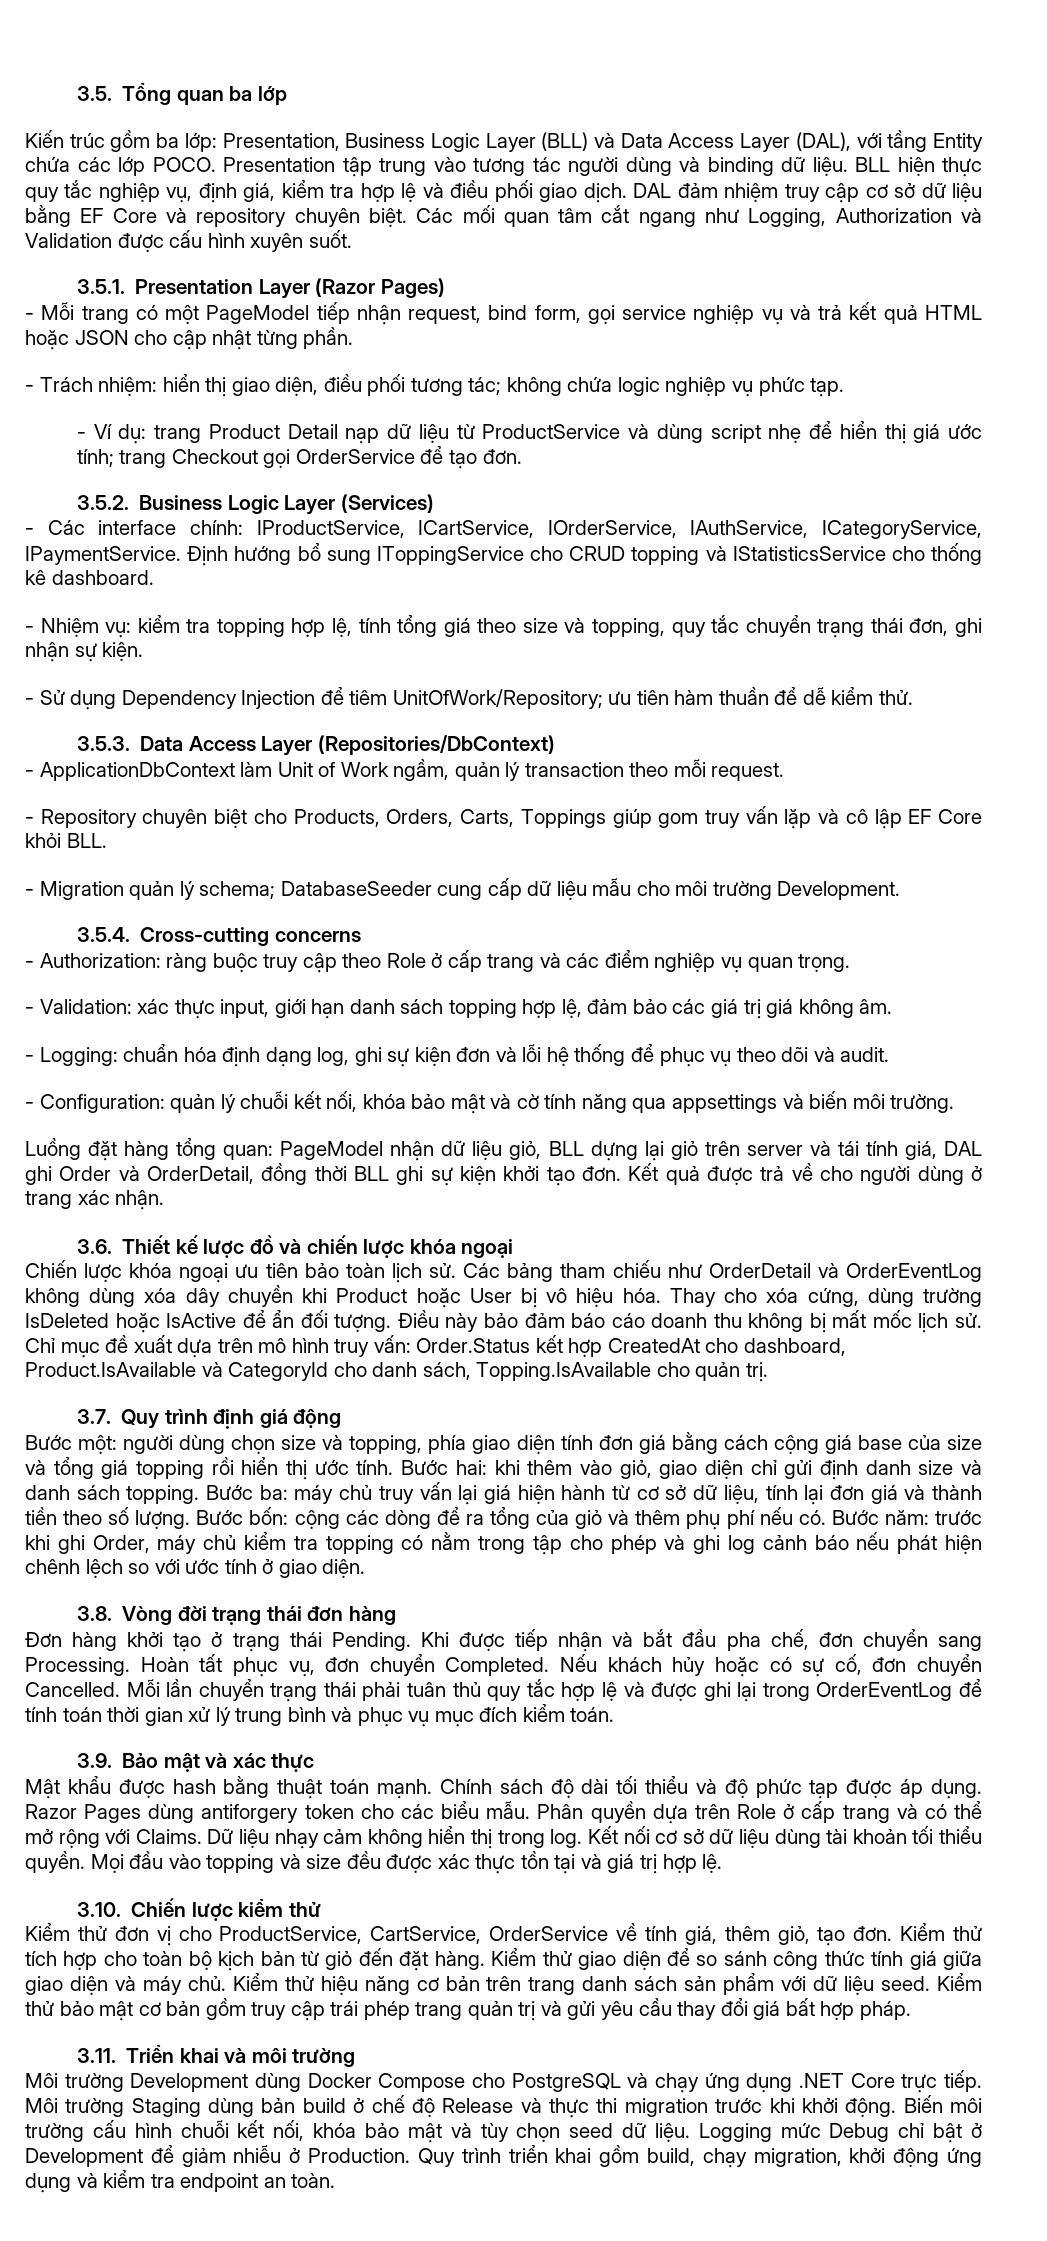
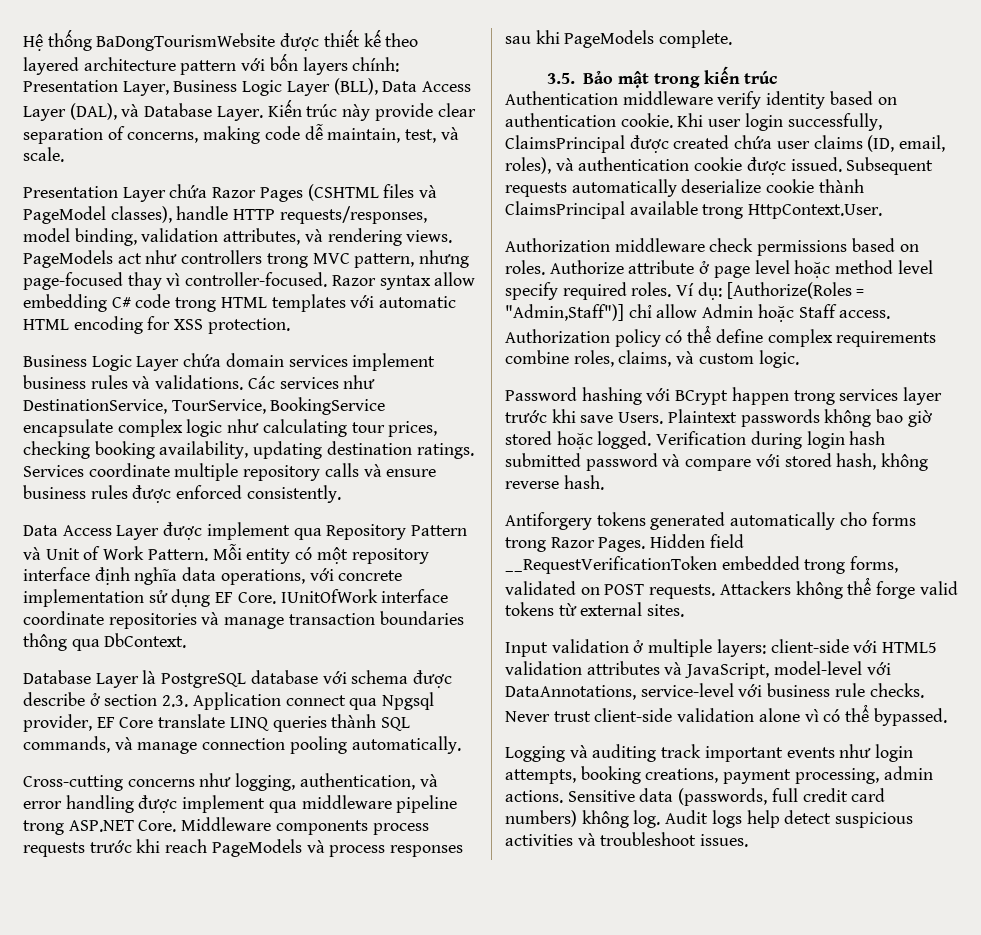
[76,83,287,105] [25,130,616,152] 3.5. Tổng quan ba lớp // Kiến trúc gồm ba lớp: Presentation, Business Logic Layer (BLL) và -> [23,29,419,51] [23,53,400,75] [23,78,378,96] Hệ thống BaDongTourismWebsite được thiết kế theo layered architecture pattern với bốn layers chính: Presentation Layer, Business Logic Layer (BLL),
[856,130,984,152] [25,156,982,177] [25,180,983,203] [25,205,982,227] [25,230,352,252] [76,278,445,299] [25,302,983,325] [25,327,354,350] [25,374,845,397] [76,421,982,444] [76,446,522,469] [76,494,434,515] [25,520,982,539] [25,543,982,566] [25,570,154,585] [25,615,982,638] [25,642,144,662] [25,687,914,710] [76,735,555,756] [25,759,785,781] [25,806,982,829] [25,833,107,848] [25,878,901,900] [76,927,361,946] [25,950,851,973] [25,999,893,1019] [25,1044,890,1067] [25,1091,955,1114] [25,1138,982,1161] [25,1163,983,1186] [25,1190,165,1210] [76,1235,514,1258] [25,1260,983,1283] [25,1285,982,1308] [25,1310,982,1333] [25,1335,847,1358] [25,1362,768,1382] [76,1409,342,1429] [25,1432,982,1454] [25,1457,982,1480] [25,1482,982,1505] [25,1507,983,1530] [25,1532,983,1555] [25,1559,366,1578] [76,1606,396,1625] [25,1629,983,1652] [25,1654,982,1677] [25,1679,982,1702] [25,1704,615,1727] [76,1753,315,1772] [25,1776,983,1799] [25,1801,982,1824] [25,1826,982,1849] [25,1851,723,1874] [76,1898,321,1921] [25,1923,982,1946] [25,1948,982,1971] [25,1973,983,1995] [25,1998,911,2021] [76,2045,356,2067] [25,2070,982,2093] [25,2095,982,2118] [25,2120,983,2143] [25,2145,982,2168] [25,2170,336,2193] với tầng Entity chứa các lớp POCO. Presentation tập trung vào tương tác người dùng và binding dữ liệu. BLL hiện thực quy tắc nghiệp vụ, định giá, kiểm tra hợp lệ và điều phối giao dịch. DAL đảm nhiệm truy cập cơ sở dữ liệu bằng EF Core và repository chuyên biệt. Các mối quan tâm cắt ngang như Logging, Authorization và Validation được cấu hình xuyên suốt. // 3.5.1. Presentation Layer (Razor Pages) // - Mỗi trang có một PageModel tiếp nhận request, bind form, gọi service nghiệp vụ và trả kết quả HTML hoặc JSON cho cập nhật từng phần. // - Trách nhiệm: hiển thị giao diện, điều phối tương tác; không chứa logic nghiệp vụ phức tạp. // - Ví dụ: trang Product Detail nạp dữ liệu từ ProductService và dùng script nhẹ để hiển thị giá ước tính; trang Checkout gọi OrderService để tạo đơn. // 3.5.2. Business Logic Layer (Services) // - Các interface chính: IProductService, ICartService, IOrderService, IAuthService, ICategoryService, IPaymentService. Định hướng bổ sung IToppingService cho CRUD topping và IStatisticsService cho thống kê dashboard. // - Nhiệm vụ: kiểm tra topping hợp lệ, tính tổng giá theo size và topping, quy tắc chuyển trạng thái đơn, ghi nhận sự kiện. // - Sử dụng Dependency Injection để tiêm UnitOfWork/Repository; ưu tiên hàm thuần để dễ kiểm thử. // 3.5.3. Data Access Layer (Repositories/DbContext) // - ApplicationDbContext làm Unit of Work ngầm, quản lý transaction theo mỗi request. // - Repository chuyên biệt cho Products, Orders, Carts, Toppings giúp gom truy vấn lặp và cô lập EF Core khỏi BLL. // - Migration quản lý schema; DatabaseSeeder cung cấp dữ liệu mẫu cho môi trường Development. // 3.5.4. Cross-cutting concerns // - Authorization: ràng buộc truy cập theo Role ở cấp trang và các điểm nghiệp vụ quan trọng. // - Validation: xác thực input, giới hạn danh sách topping hợp lệ, đảm bảo các giá trị giá không âm. // - Logging: chuẩn hóa định dạng log, ghi sự kiện đơn và lỗi hệ thống để phục vụ theo dõi và audit. // - Configuration: quản lý chuỗi kết nối, khóa bảo mật và cờ tính năng qua appsettings và biến môi trường. // Luồng đặt hàng tổng quan: PageModel nhận dữ liệu giỏ, BLL dựng lại giỏ trên server và tái tính giá, DAL ghi Order và OrderDetail, đồng thời BLL ghi sự kiện khởi tạo đơn. Kết quả được trả về cho người dùng ở trang xác nhận. // 3.6. Thiết kế lược đồ và chiến lược khóa ngoại // Chiến lược khóa ngoại ưu tiên bảo toàn lịch sử. Các bảng tham chiếu như OrderDetail và OrderEventLog không dùng xóa dây chuyền khi Product hoặc User bị vô hiệu hóa. Thay cho xóa cứng, dùng trường IsDeleted hoặc IsActive để ẩn đối tượng. Điều này bảo đảm báo cáo doanh thu không bị mất mốc lịch sử. Chỉ mục đề xuất dựa trên mô hình truy vấn: Order.Status kết hợp CreatedAt cho dashboard, Product.IsAvailable và CategoryId cho danh sách, Topping.IsAvailable cho quản trị. // 3.7. Quy trình định giá động // Bước một: người dùng chọn size và topping, phía giao diện tính đơn giá bằng cách cộng giá base của size và tổng giá topping rồi hiển thị ước tính. Bước hai: khi thêm vào giỏ, giao diện chỉ gửi định danh size và danh sách topping. Bước ba: máy chủ truy vấn lại giá hiện hành từ cơ sở dữ liệu, tính lại đơn giá và thành tiền theo số lượng. Bước bốn: cộng các dòng để ra tổng của giỏ và thêm phụ phí nếu có. Bước năm: trước khi ghi Order, máy chủ kiểm tra topping có nằm trong tập cho phép và ghi log cảnh báo nếu phát hiện chênh lệch so với ước tính ở giao diện. // 3.8. Vòng đời trạng thái đơn hàng // Đơn hàng khởi tạo ở trạng thái Pending. Khi được tiếp nhận và bắt đầu pha chế, đơn chuyển sang Processing. Hoàn tất phục vụ, đơn chuyển Completed. Nếu khách hủy hoặc có sự cố, đơn chuyển Cancelled. Mỗi lần chuyển trạng thái phải tuân thủ quy tắc hợp lệ và được ghi lại trong OrderEventLog để tính toán thời gian xử lý trung bình và phục vụ mục đích kiểm toán. // 3.9. Bảo mật và xác thực // Mật khẩu được hash bằng thuật toán mạnh. Chính sách độ dài tối thiểu và độ phức tạp được áp dụng. Razor Pages dùng antiforgery token cho các biểu mẫu. Phân quyền dựa trên Role ở cấp trang và có thể mở rộng với Claims. Dữ liệu nhạy cảm không hiển thị trong log. Kết nối cơ sở dữ liệu dùng tài khoản tối thiểu quyền. Mọi đầu vào topping và size đều được xác thực tồn tại và giá trị hợp lệ. // 3.10. Chiến lược kiểm thử // Kiểm thử đơn vị cho ProductService, CartService, OrderService về tính giá, thêm giỏ, tạo đơn. Kiểm thử tích hợp cho toàn bộ kịch bản từ giỏ đến đặt hàng. Kiểm thử giao diện để so sánh công thức tính giá giữa giao diện và máy chủ. Kiểm thử hiệu năng cơ bản trên trang danh sách sản phẩm với dữ liệu seed. Kiểm thử bảo mật cơ bản gồm truy cập trái phép trang quản trị và gửi yêu cầu thay đổi giá bất hợp pháp. // 3.11. Triển khai và môi trường // Môi trường Development dùng Docker Compose cho PostgreSQL và chạy ứng dụng .NET Core trực tiếp. Môi trường Staging dùng bản build ở chế độ Release và thực thi migration trước khi khởi động. Biến môi trường cấu hình chuỗi kết nối, khóa bảo mật và tùy chọn seed dữ liệu. Logging mức Debug chỉ bật ở Development để giảm nhiễu ở Production. Quy trình triển khai gồm build, chạy migration, khởi động ứng dụng và kiểm tra endpoint an toàn. -> [121,99,476,121] [23,123,459,144] [23,147,64,162] [23,184,438,202] [23,206,427,224] [23,228,453,246] [23,250,470,268] [23,272,476,290] [23,294,457,312] [23,316,290,334] [23,353,436,371] [23,375,376,390] [23,397,386,415] [23,419,438,437] [23,441,474,459] [23,463,437,481] [23,485,341,503] [23,522,468,540] [23,543,429,564] [23,567,403,585] [23,589,449,607] [23,611,464,629] [23,633,187,651] [23,670,453,688] [23,692,435,710] [23,714,411,732] [23,736,461,754] [23,773,438,791] [23,795,458,813] [23,817,429,835] [23,839,464,857] [505,30,733,48] [546,66,778,88] [505,91,897,109] [505,113,882,131] [505,135,946,153] [505,157,934,175] [505,179,864,197] [505,201,883,219] [505,238,919,256] [505,260,933,278] [505,282,865,300] [505,304,891,322] [505,325,937,347] [505,350,799,368] [505,387,943,405] [505,409,932,427] [505,431,886,449] [505,453,929,471] [505,475,604,490] [505,512,916,530] [505,534,744,552] [505,556,899,574] [505,577,958,599] [505,602,685,617] [505,639,938,657] [505,661,891,679] [505,683,924,700] [505,704,947,726] [505,744,914,762] [505,766,933,784] [505,788,886,806] [505,810,914,828] [505,832,749,847] và Database Layer. Kiến trúc này provide clear separation of concerns, making code dễ maintain, test, và scale. // Presentation Layer chứa Razor Pages (CSHTML files và PageModel classes), handle HTTP requests/responses, model binding, validation attributes, và rendering views. PageModels act như controllers trong MVC pattern, nhưng page-focused thay vì controller-focused. Razor syntax allow embedding C# code trong HTML templates với automatic HTML encoding for XSS protection. // Business Logic Layer chứa domain services implement business rules và validations. Các services như DestinationService, TourService, BookingService encapsulate complex logic như calculating tour prices, checking booking availability, updating destination ratings. Services coordinate multiple repository calls và ensure business rules được enforced consistently. // Data Access Layer được implement qua Repository Pattern và Unit of Work Pattern. Mỗi entity có một repository interface định nghĩa data operations, với concrete implementation sử dụng EF Core. IUnitOfWork interface coordinate repositories và manage transaction boundaries thông qua DbContext. // Database Layer là PostgreSQL database với schema được describe ở section 2.3. Application connect qua Npgsql provider, EF Core translate LINQ queries thành SQL commands, và manage connection pooling automatically. // Cross-cutting concerns như logging, authentication, và error handling được implement qua middleware pipeline trong ASP.NET Core. Middleware components process requests trước khi reach PageModels và process responses sau khi PageModels complete. // 3.5. Bảo mật trong kiến trúc // Authentication middleware verify identity based on authentication cookie. Khi user login successfully, ClaimsPrincipal được created chứa user claims (ID, email, roles), và authentication cookie được issued. Subsequent requests automatically deserialize cookie thành ClaimsPrincipal available trong HttpContext.User. // Authorization middleware check permissions based on roles. Authorize attribute ở page level hoặc method level specify required roles. Ví dụ: [Authorize(Roles = "Admin,Staff")] chỉ allow Admin hoặc Staff access. Authorization policy có thể define complex requirements combine roles, claims, và custom logic. // Password hashing với BCrypt happen trong services layer trước khi save Users. Plaintext passwords không bao giờ stored hoặc logged. Verification during login hash submitted password và compare với stored hash, không reverse hash. // Antiforgery tokens generated automatically cho forms trong Razor Pages. Hidden field __RequestVerificationToken embedded trong forms, validated on POST requests. Attackers không thể forge valid tokens từ external sites. // Input validation ở multiple layers: client-side với HTML5 validation attributes và JavaScript, model-level với DataAnnotations, service-level với business rule checks. Never trust client-side validation alone vì có thể bypassed. // Logging và auditing track important events như login attempts, booking creations, payment processing, admin actions. Sensitive data (passwords, full credit card numbers) không log. Audit logs help detect suspicious activities và troubleshoot issues.

